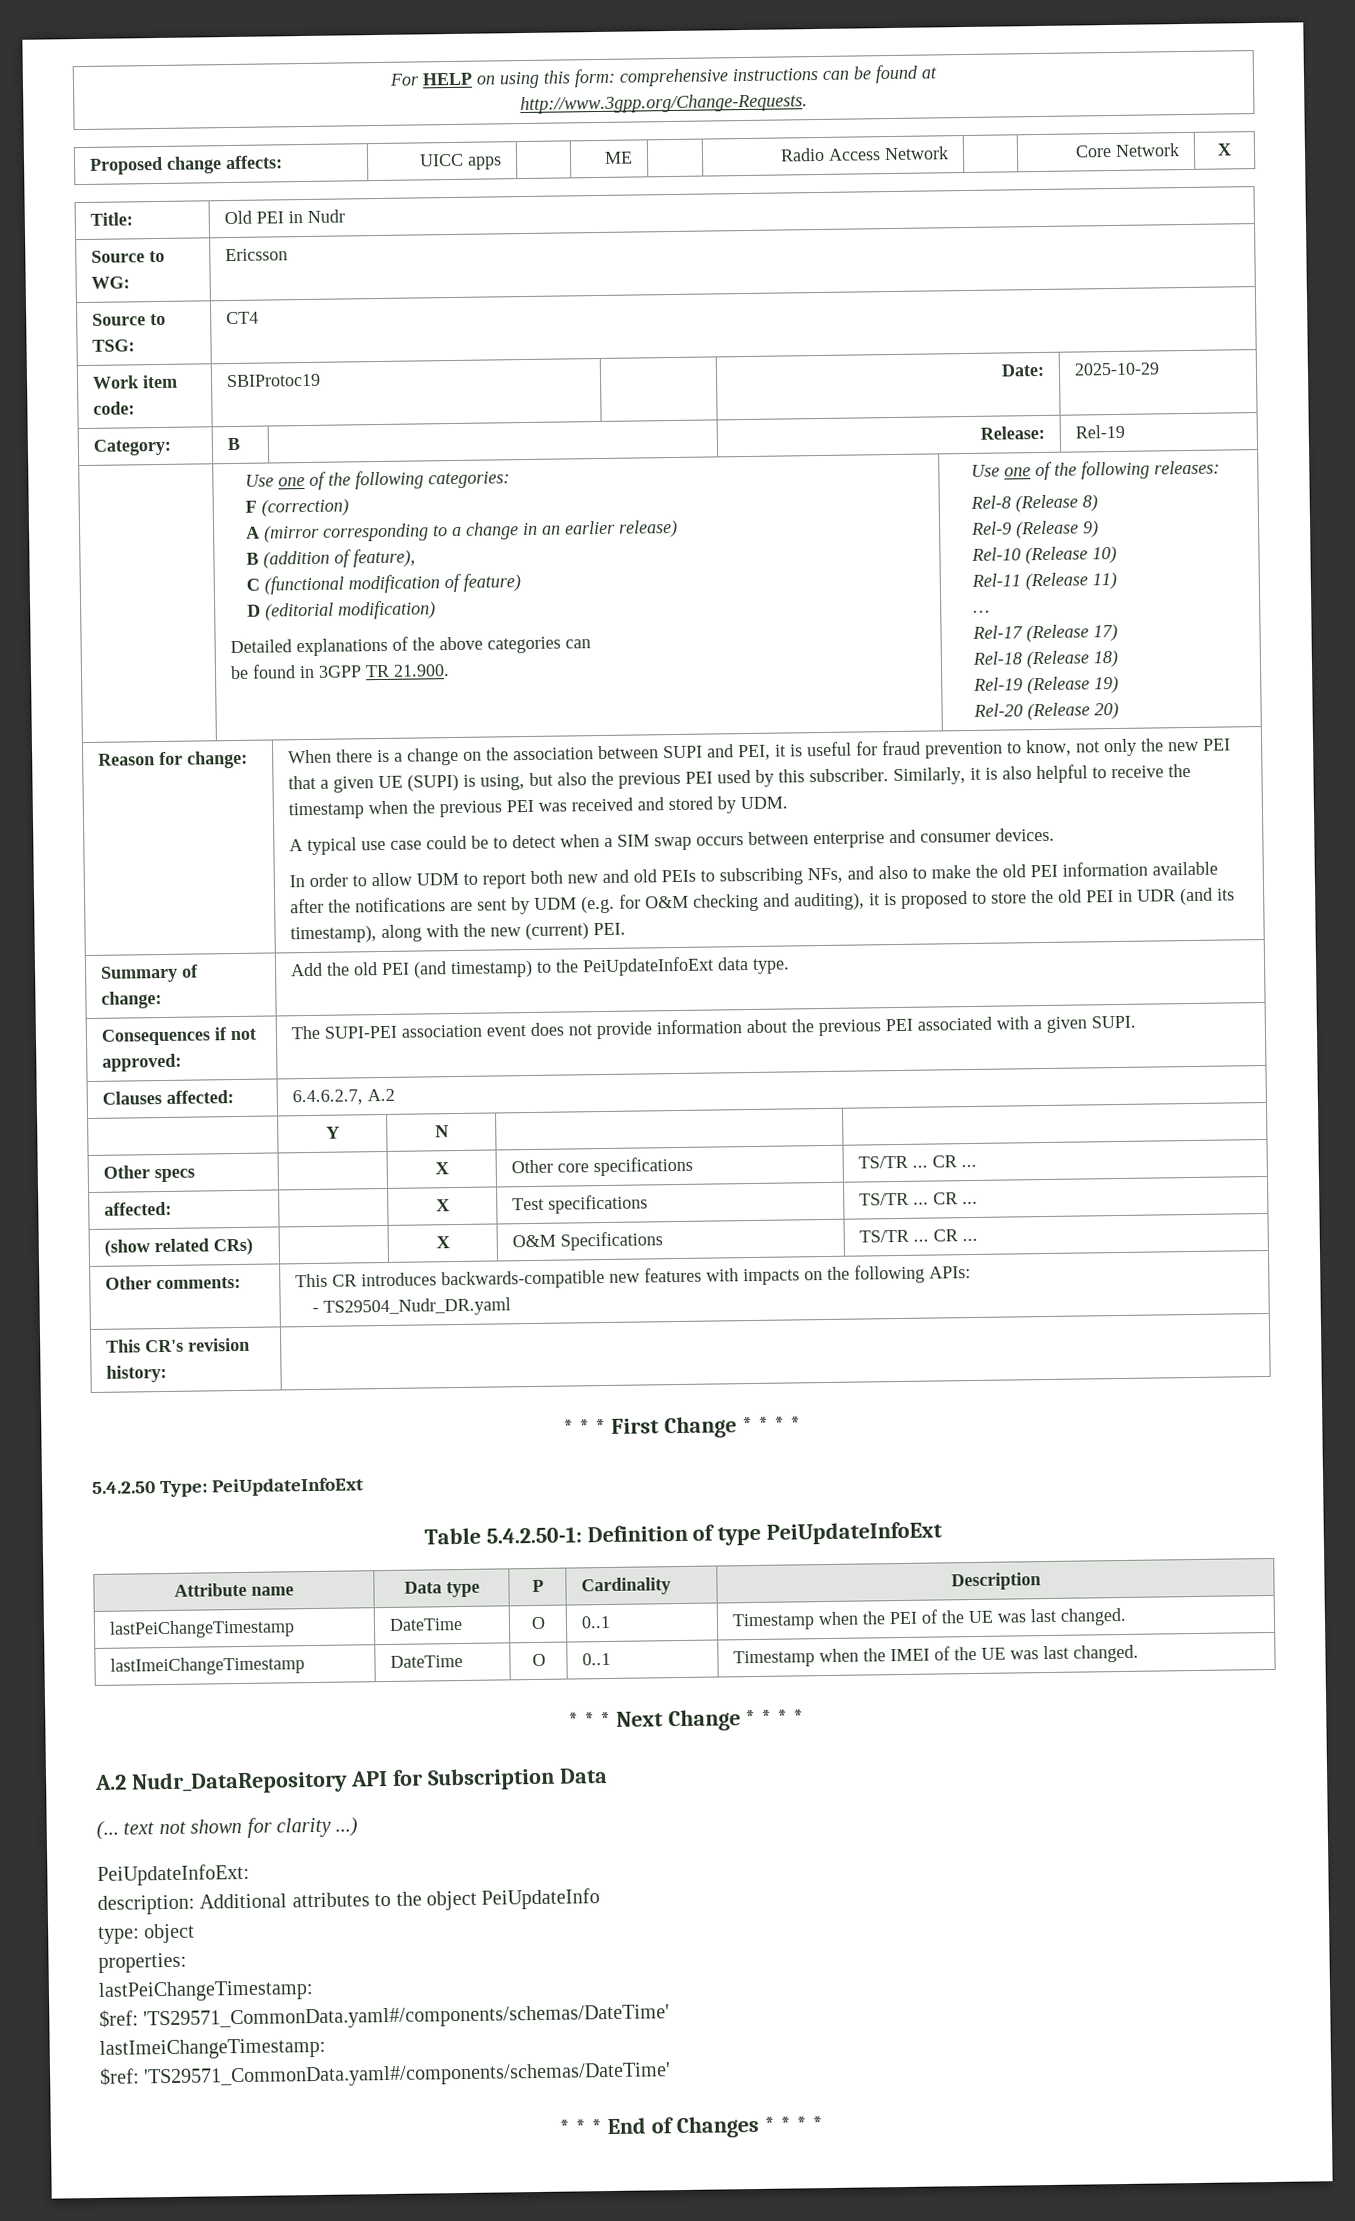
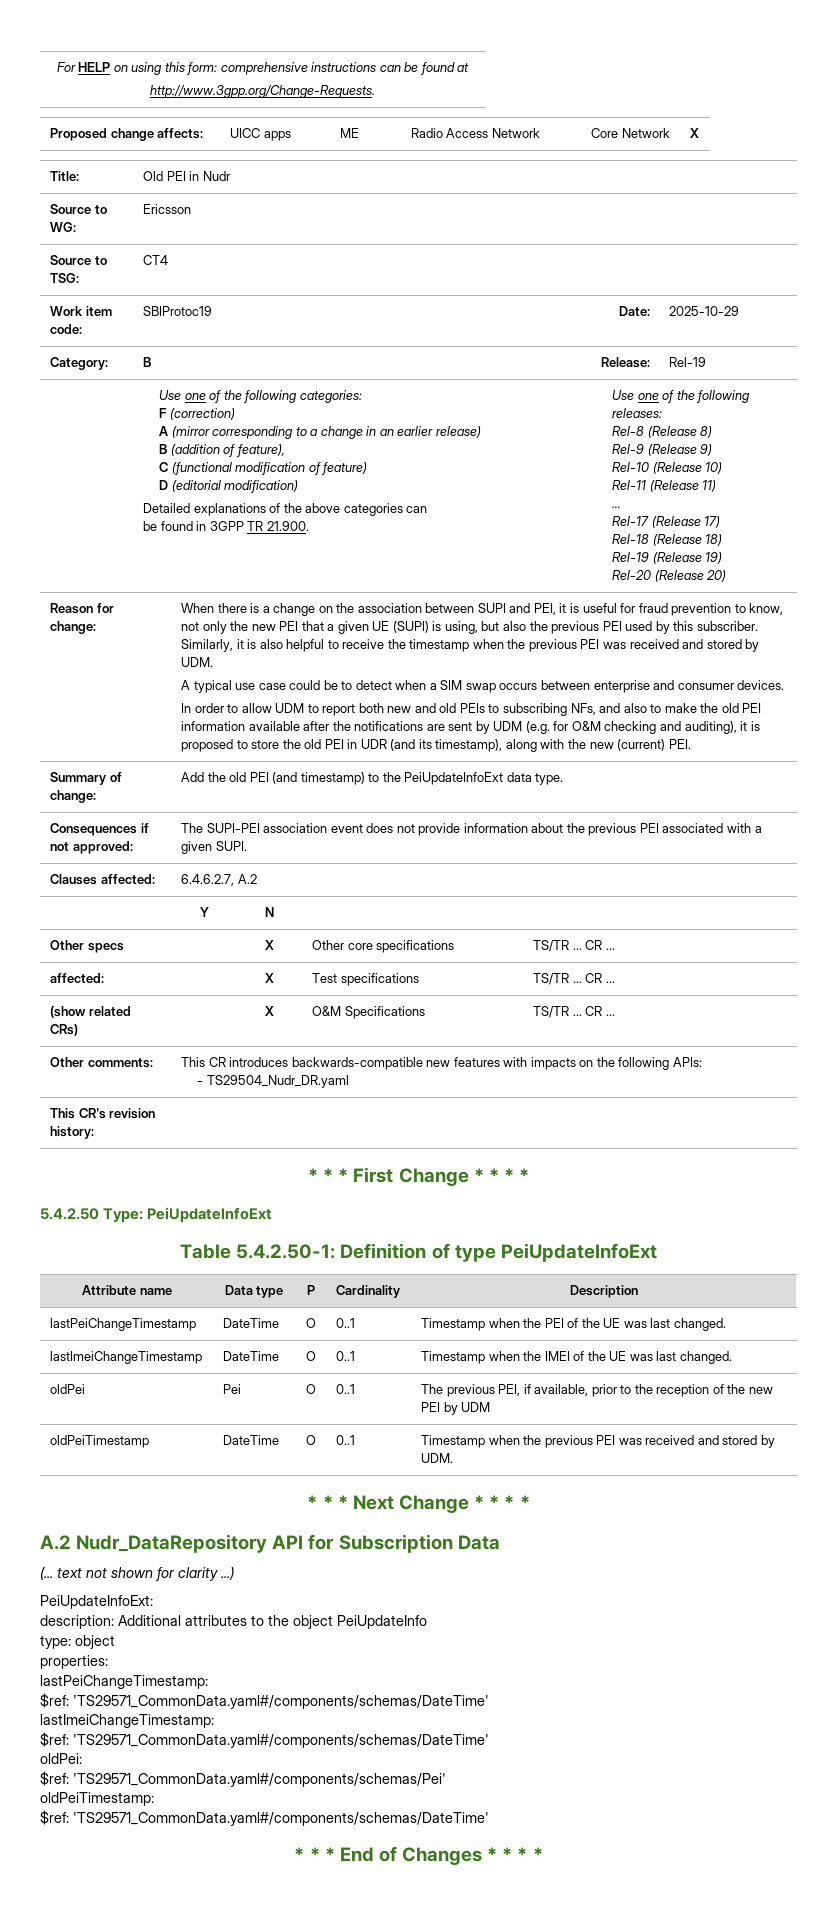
(1139, 1653) none -> [50,1384,86,1394] [223,1384,242,1394] [305,1384,316,1394] [336,1384,356,1394] [421,1384,773,1397] [421,1402,491,1415] [50,1435,150,1448] [223,1435,280,1445] [305,1435,316,1445] [336,1435,356,1445] [421,1435,775,1448] [421,1453,454,1463] // oldPei | Pei | O | 0..1 | The previous PEI, if available, prior to the reception of the new PEI by UDM // oldPeiTimestamp | DateTime | O | 0..1 | Timestamp when the previous PEI was received and stored by UDM.
(672, 2075) none -> [40,1753,82,1764] [40,1771,446,1787] [40,1792,154,1806] [40,1810,489,1826] // oldPei: // $ref: 'TS29571_CommonData.yaml#/components/schemas/Pei' // oldPeiTimestamp: // $ref: 'TS29571_CommonData.yaml#/components/schemas/DateTime'

